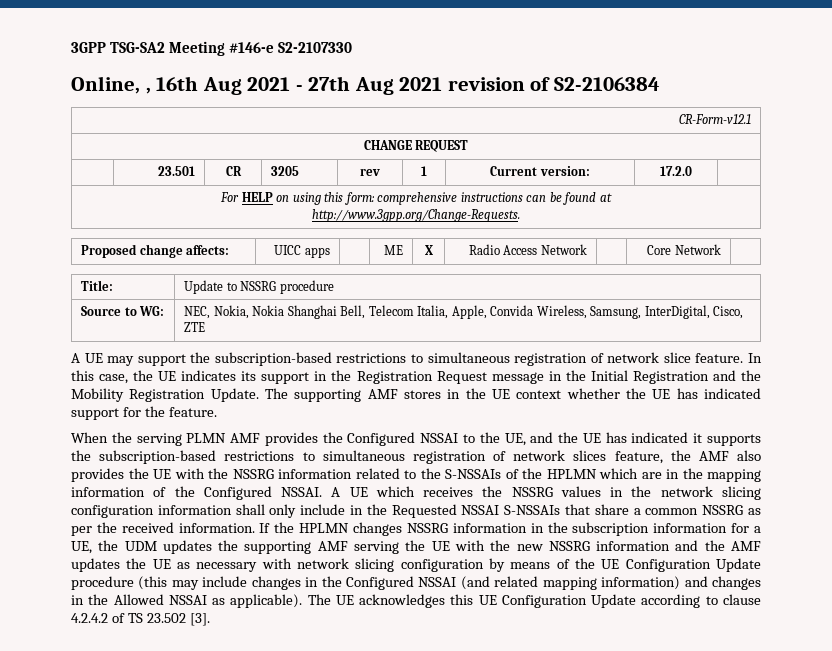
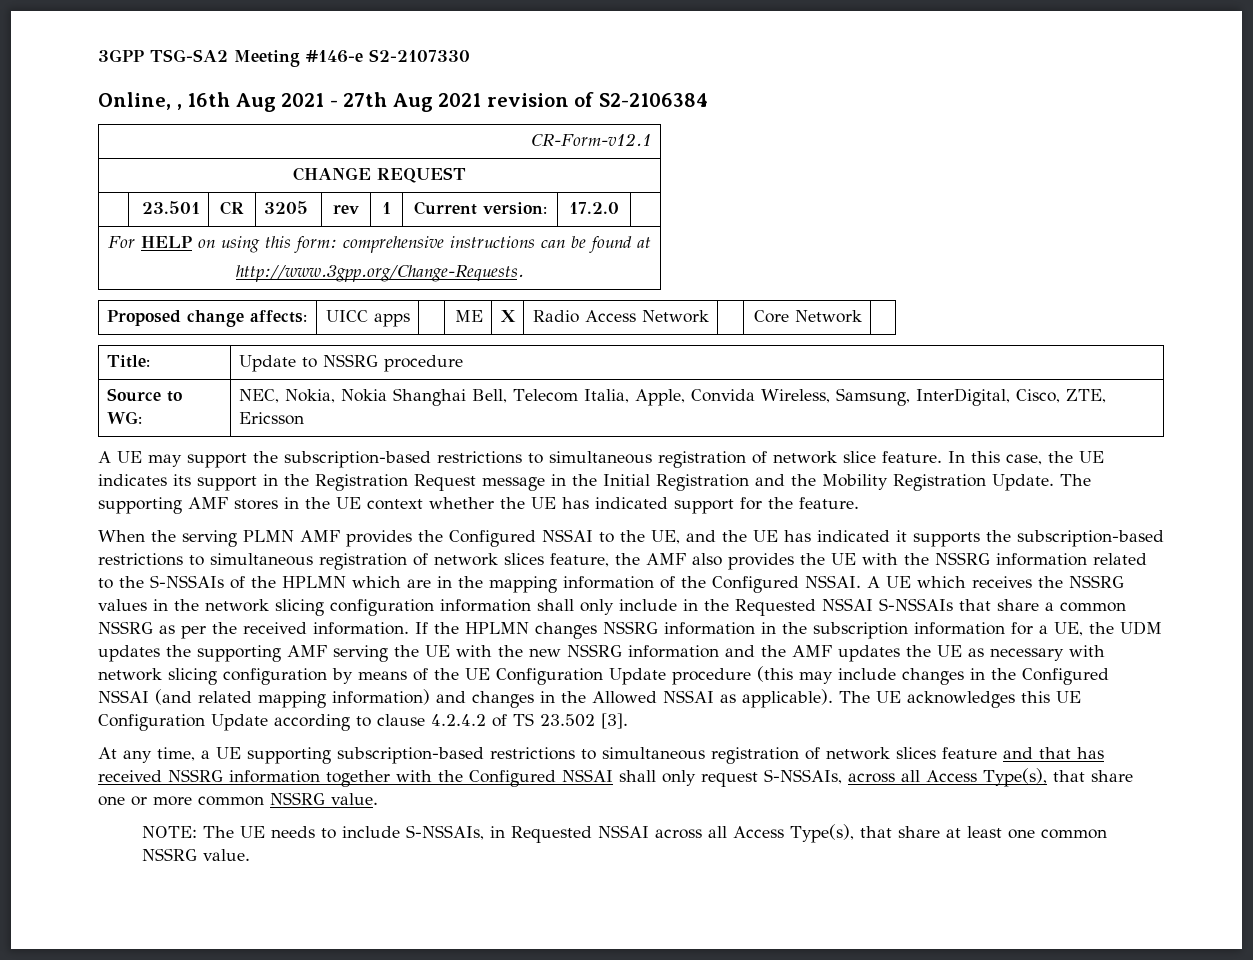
[184,322,206,332] ZTE -> [1065,389,1106,403] [238,412,304,425] ZTE, Ericsson
(210, 619) none -> [98,747,1104,764] [98,768,1133,787] [98,792,378,806] [142,824,1108,843] [142,848,251,861] // At any time, a UE supporting subscription-based restrictions to simultaneous registration of network slices feature and that has received NSSRG information together with the Configured NSSAI shall only request S-NSSAIs, across all Access Type(s), that share one or more common NSSRG value. // NOTE: The UE needs to include S-NSSAIs, in Requested NSSAI across all Access Type(s), that share at least one common NSSRG value.

